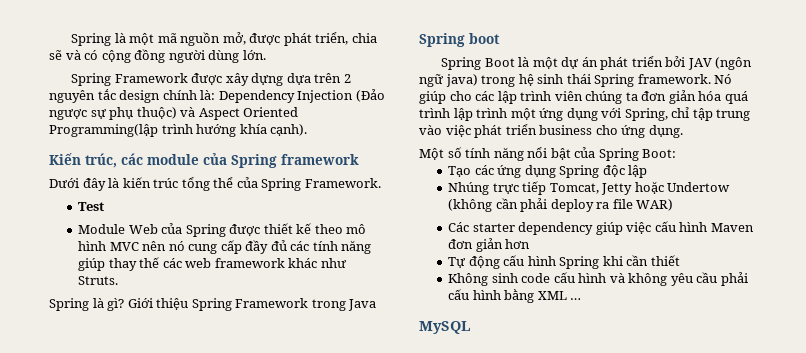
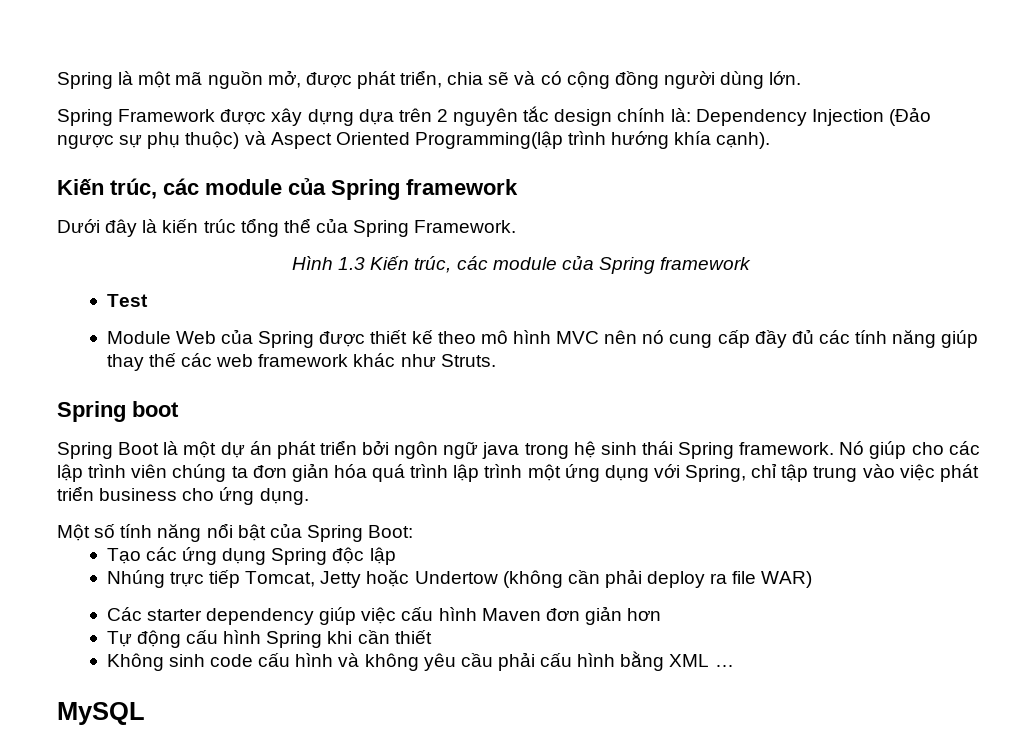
(381, 183) none -> [291,255,752,274] // Hình 1.3 Kiến trúc, các module của Spring framework
[49,298,377,311] // Spring là gì? Giới thiệu Spring Framework trong Java -> (496, 360) none
[687,57,753,70] [419,74,478,87] JAV (ngôn ngữ java) -> [394,441,520,459] ngôn ngữ java

